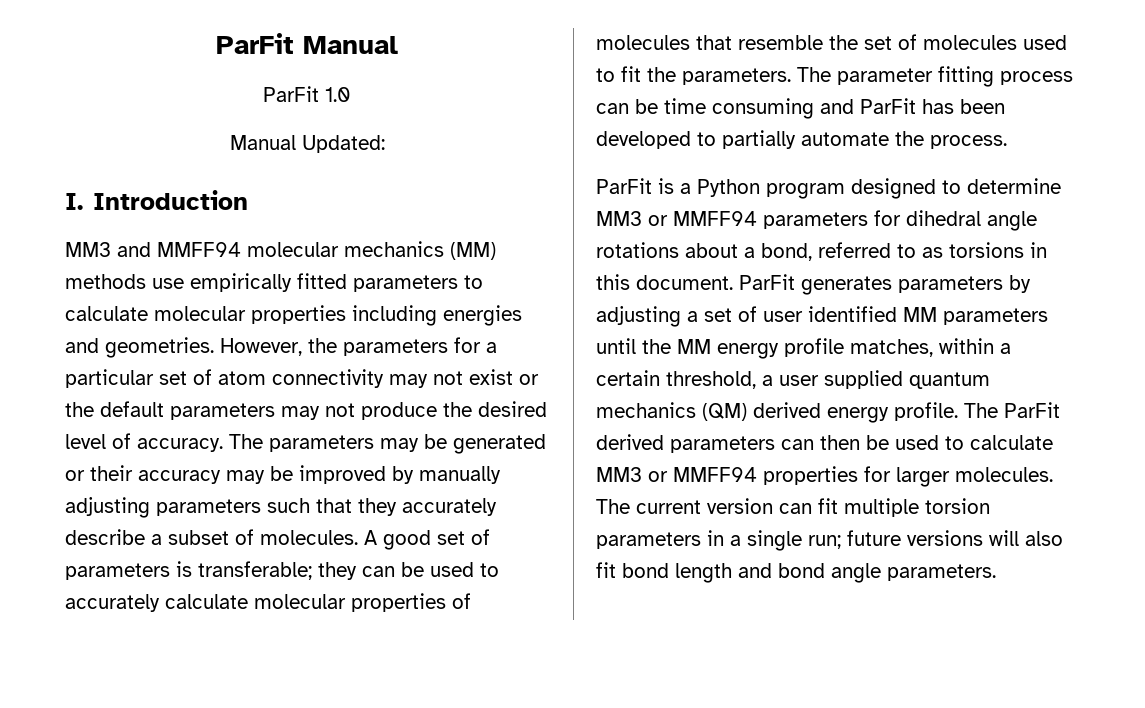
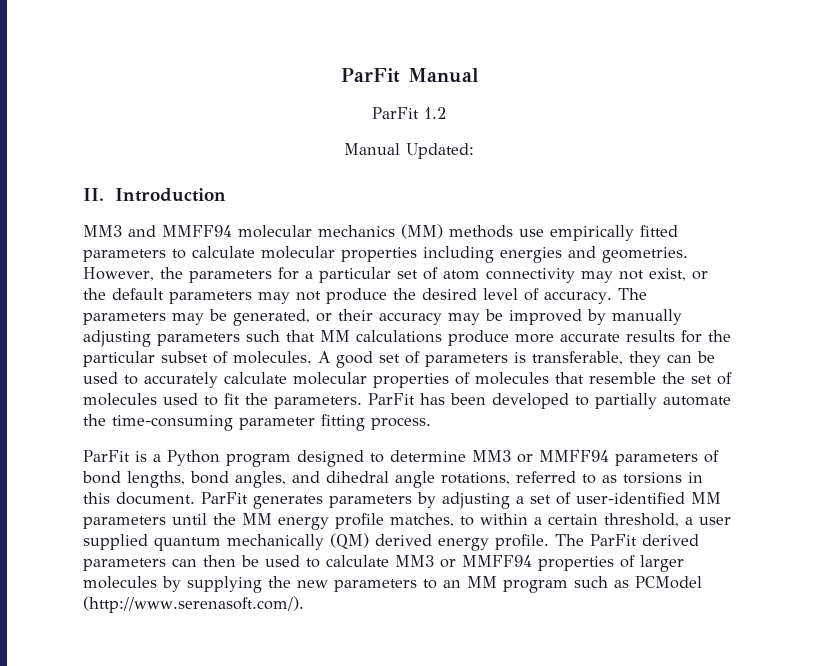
[325,87,351,102] 1.0 -> [424,107,446,119] 1.2
[65,193,83,210] I. -> [83,188,104,201] II.
[469,369,513,385] exist -> [649,268,686,281] exist,
[453,434,546,454] generated -> [233,309,310,326] generated,
[358,498,497,516] [65,529,162,545] they accurately describe a -> [320,330,731,346] [83,351,155,367] MM calculations produce more accurate results for the particular
[198,561,312,580] transferable; -> [532,351,623,365] transferable,
[797,66,1073,87] [596,98,854,119] The parameter fitting process can be time consuming and -> (362, 402) none
(924, 138) none -> [112,414,365,431] time-consuming parameter fitting
[874,210,1037,231] [596,242,812,261] for dihedral angle rotations about a bond, -> [704,450,719,463] [82,471,510,488] of bond lengths, bond angles, and dihedral angle rotations,
[763,306,897,322] user identified -> [576,492,685,504] user-identified
(933, 348) none -> [460,516,474,526] to
[596,402,696,418] mechanics -> [227,534,324,550] mechanically
[864,466,1053,487] [596,498,990,517] [596,530,1063,551] [596,562,996,583] for larger molecules. The current version can fit multiple torsion parameters in a single run; future versions will also fit bond length and bond angle parameters. -> [620,555,684,572] [83,576,702,593] [83,596,304,613] of larger molecules by supplying the new parameters to an MM program such as PCModel (http://www.serenasoft.com/).

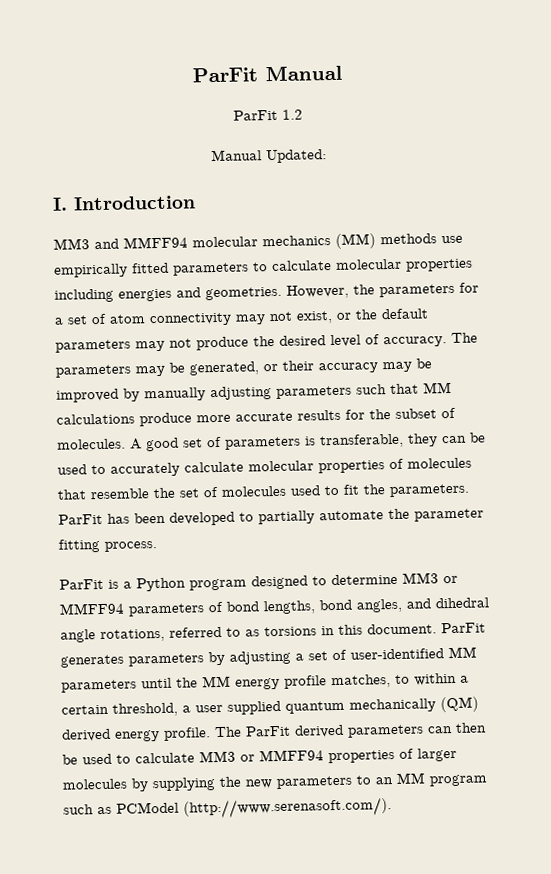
[83,188,104,201] II. -> [52,197,68,211] I.
[319,267,391,283] particular -> (64, 321) none
[83,351,155,367] particular -> (391, 414) none
[112,415,233,431] time-consuming -> (410, 514) none

